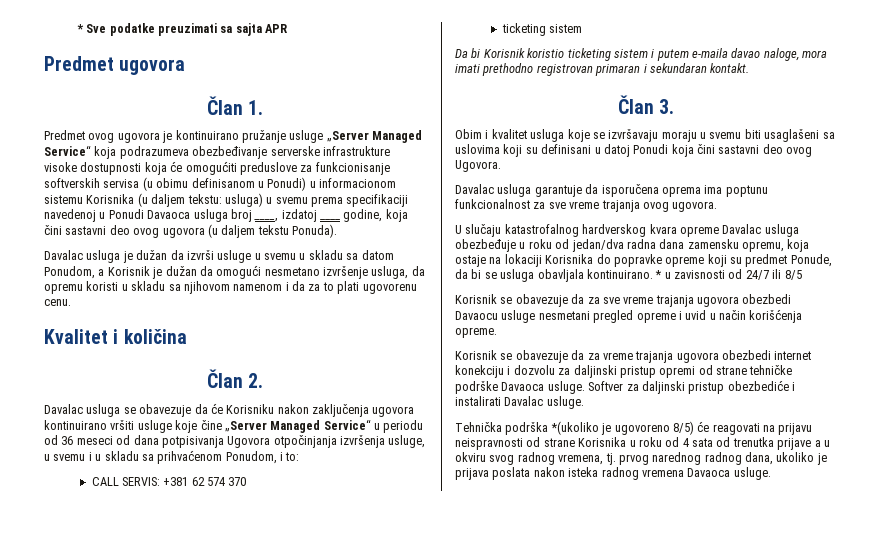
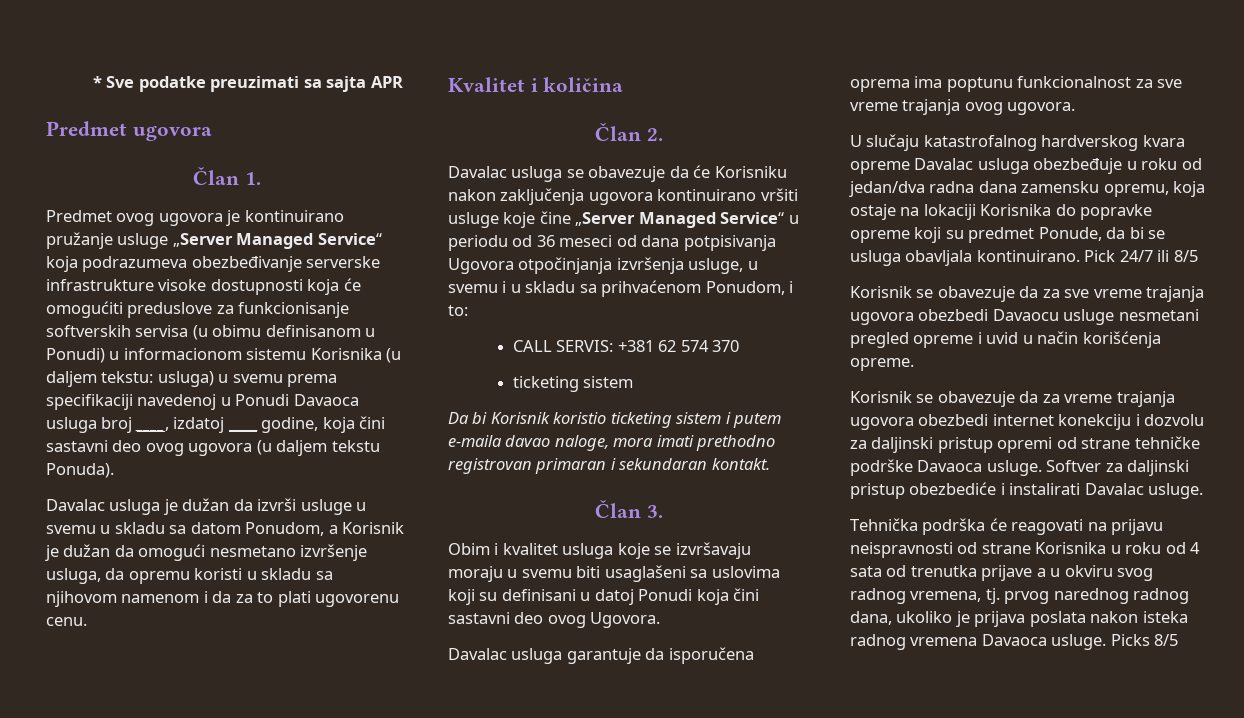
[655,269,743,279] * u zavisnosti od -> [1084,250,1116,262] Pick
[550,421,694,435] *(ukoliko je ugovoreno 8/5) -> (986, 526) none
(771, 473) none -> [1110,634,1179,646] Picks 8/5

